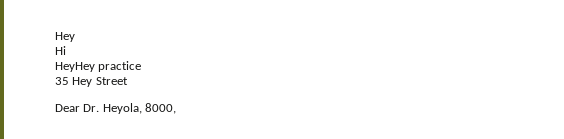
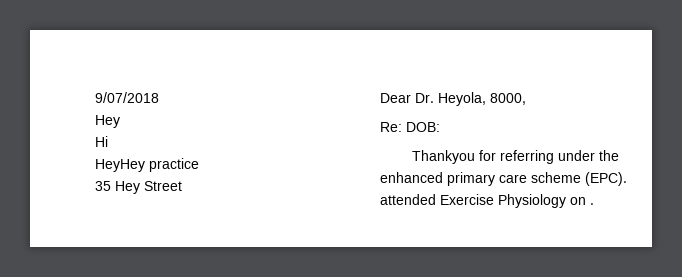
(55, 37) none -> [95,92,159,103] 9/07/2018 //
(177, 108) none -> [380,122,440,132] [411,150,619,164] [380,172,627,186] [380,194,594,208] // Re: DOB: // Thankyou for referring under the enhanced primary care scheme (EPC). attended Exercise Physiology on .

